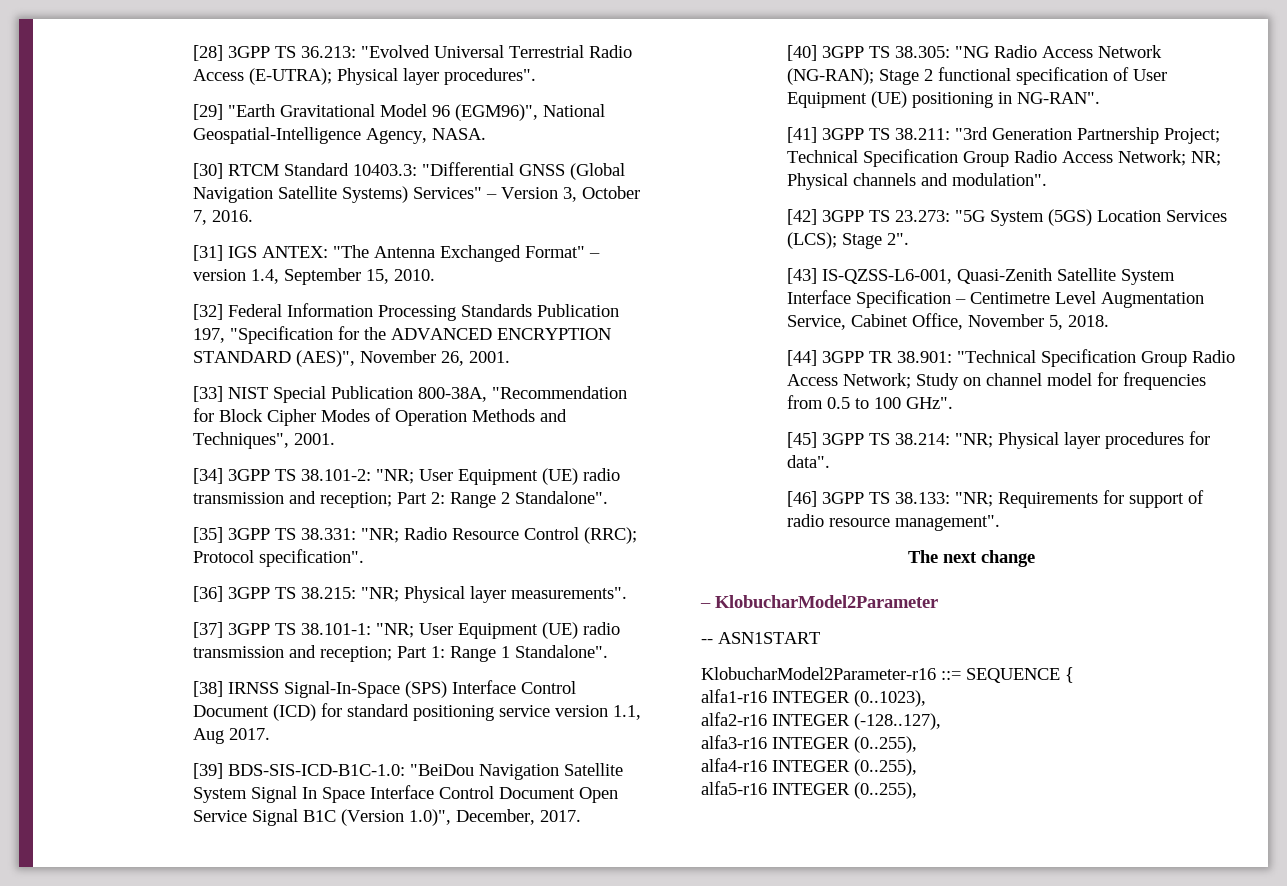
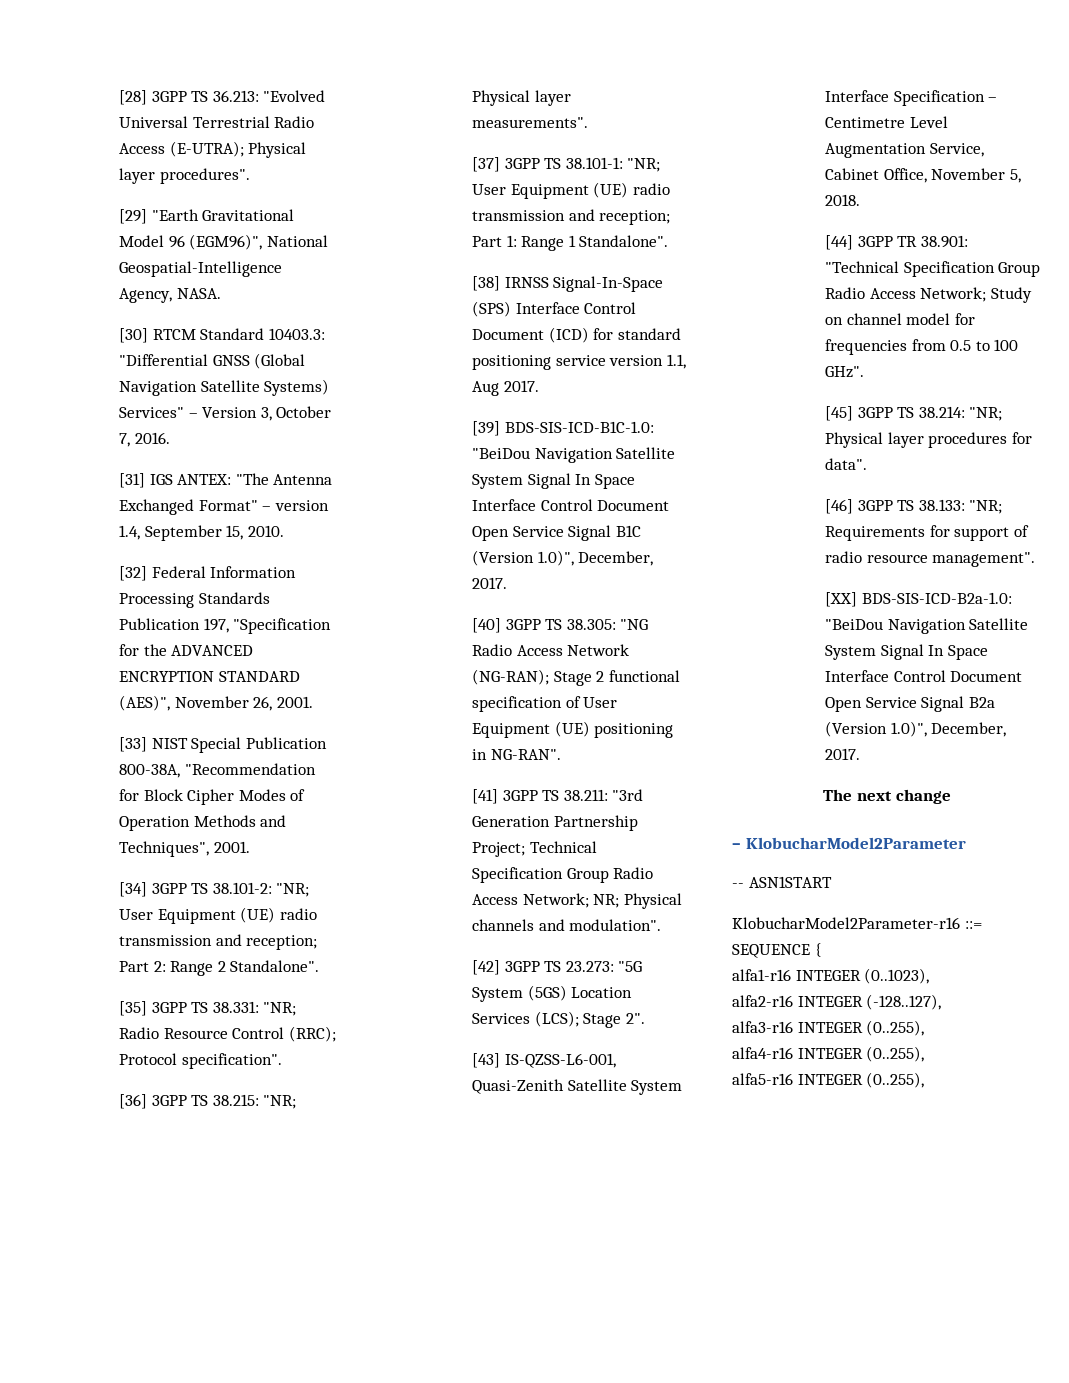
(1000, 523) none -> [825,592,1012,607] [825,618,1029,634] [825,644,988,660] [825,670,1023,682] [825,696,995,712] [825,721,1007,737] [825,748,860,760] // [XX] BDS-SIS-ICD-B2a-1.0: "BeiDou Navigation Satellite System Signal In Space Interface Control Document Open Service Signal B2a (Version 1.0)", December, 2017.

